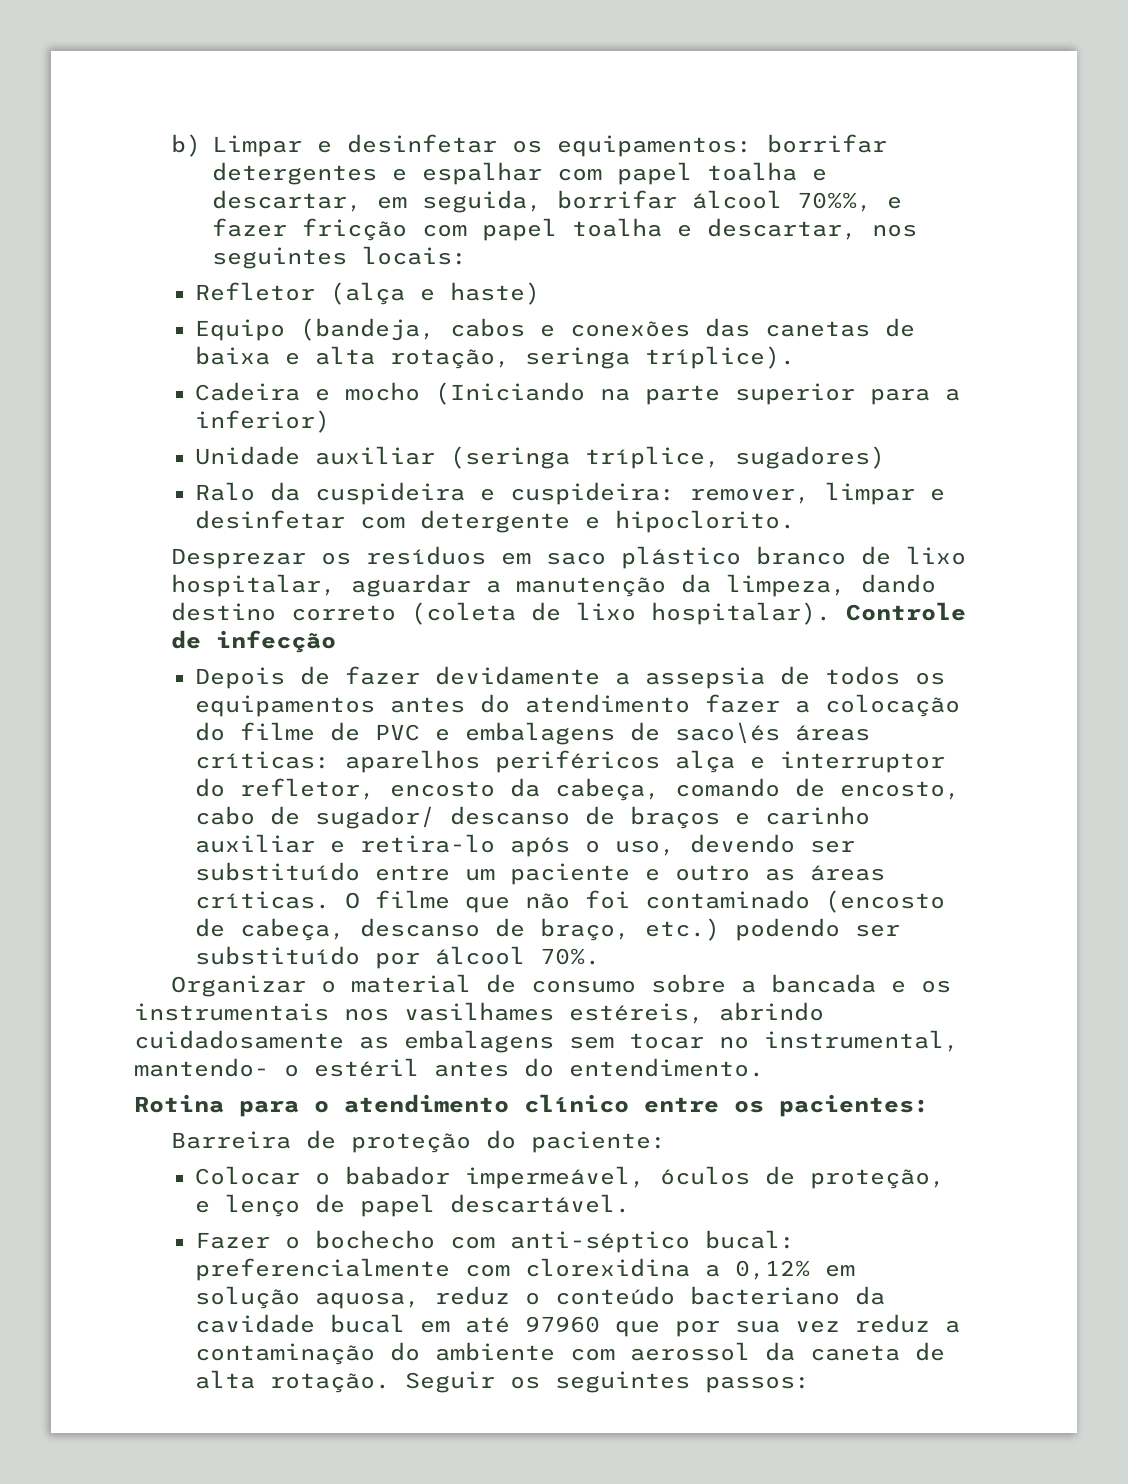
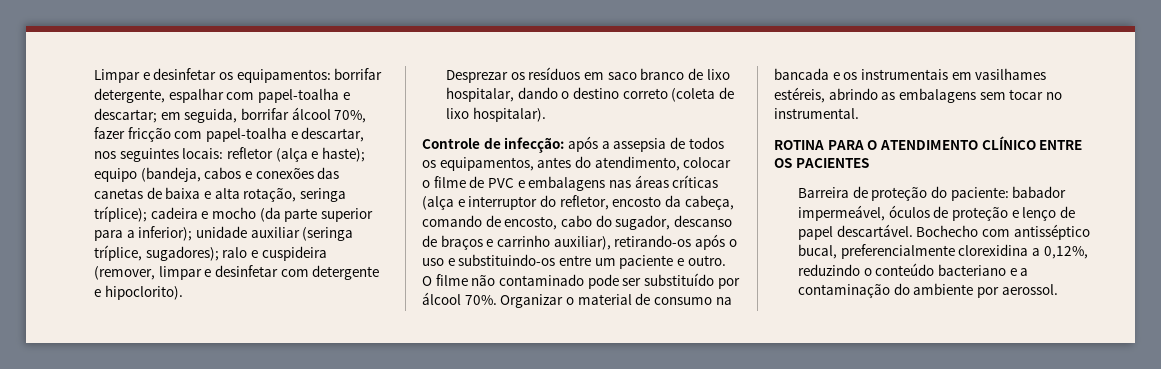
[171,134,202,157] b) -> (94, 76) none
[212,162,828,185] [212,190,363,212] detergentes e espalhar com papel toalha e descartar, -> [94,88,350,103] [94,108,158,123] detergente, espalhar com papel-toalha e descartar;
[797,192,903,212] 70%%, e -> [334,110,367,123] 70%,
[482,218,663,241] papel toalha -> [206,127,288,142] papel-toalha
[194,282,540,305] [194,319,285,341] // Refletor (alça e haste) // Equipo -> [227,147,365,162] [94,168,138,182] refletor (alça e haste); equipo
[644,346,795,369] [194,382,630,405] tríplice). // Cadeira e mocho (Iniciando na -> [94,206,281,222] tríplice); cadeira e mocho (da
[194,410,330,433] [194,446,300,465] inferior) // Unidade -> [138,226,248,241] inferior); unidade
[734,446,885,469] [194,482,810,505] sugadores) // Ralo da cuspideira e cuspideira: remover, -> [145,246,327,261] [94,266,156,280] sugadores); ralo e cuspideira (remover,
[614,510,795,533] hipoclorito. -> [104,285,183,300] hipoclorito).
[621,546,742,569] plástico -> (637, 76) none
[351,574,937,597] aguardar a manutenção da limpeza, dando -> [517,87,570,99] dando o
(832, 613) none -> (546, 114) //
[216,630,337,653] [194,666,600,689] infecção // Depois de fazer devidamente -> [504,136,598,153] infecção: após
[194,694,960,717] [194,722,225,741] equipamentos antes do atendimento fazer a colocação do -> [439,156,732,171] [422,180,430,188] equipamentos, antes do atendimento, colocar o
[629,722,870,744] [194,750,735,773] de saco\és áreas críticas: aparelhos periféricos alça -> [608,175,719,188] [422,196,454,210] nas áreas críticas (alça
[269,806,435,829] de sugador/ -> [595,215,671,230] do sugador,
[764,806,870,825] [194,834,855,857] [194,862,885,885] [194,890,945,913] [194,918,840,941] carinho auxiliar e retira-lo após o uso, devendo ser substituído entre um paciente e outro as áreas críticas. O filme que não foi contaminado (encosto de cabeça, descanso de braço, etc.) podendo -> [496,234,737,250] [422,254,726,269] [422,274,619,289] carrinho auxiliar), retirando-os após o uso e substituindo-os entre um paciente e outro. O filme não contaminado pode
(600, 956) // -> (497, 300) none
[651,974,757,993] sobre a -> [715,297,732,305] na
[344,1008,389,1021] nos -> [951,72,972,80] em
[134,1030,344,1049] cuidadosamente -> (878, 94) none
[764,1030,959,1052] [134,1058,764,1077] [134,1094,929,1117] instrumental, mantendo- o estéril antes do entendimento. // Rotina para o atendimento clínico entre os pacientes: -> [774,108,859,119] [774,136,1083,150] [774,158,869,168] instrumental. // ROTINA PARA O ATENDIMENTO CLÍNICO ENTRE OS PACIENTES
[194,1166,330,1185] // Colocar o -> (1009, 194) none
[809,1169,945,1189] proteção, -> [952,207,1009,221] proteção
[194,1230,795,1253] [194,1258,855,1281] [194,1286,885,1309] [194,1314,960,1337] [194,1342,945,1365] [194,1370,810,1393] // Fazer o bochecho com anti-séptico bucal: preferencialmente com clorexidina a 0,12% em solução aquosa, reduz o conteúdo bacteriano da cavidade bucal em até 97960 que por sua vez reduz a contaminação do ambiente com aerossol da caneta de alta rotação. Seguir os seguintes passos: -> [916,224,1090,240] [798,244,1088,259] [798,263,1029,276] [798,283,1058,298] Bochecho com antisséptico bucal, preferencialmente clorexidina a 0,12%, reduzindo o conteúdo bacteriano e a contaminação do ambiente por aerossol.

